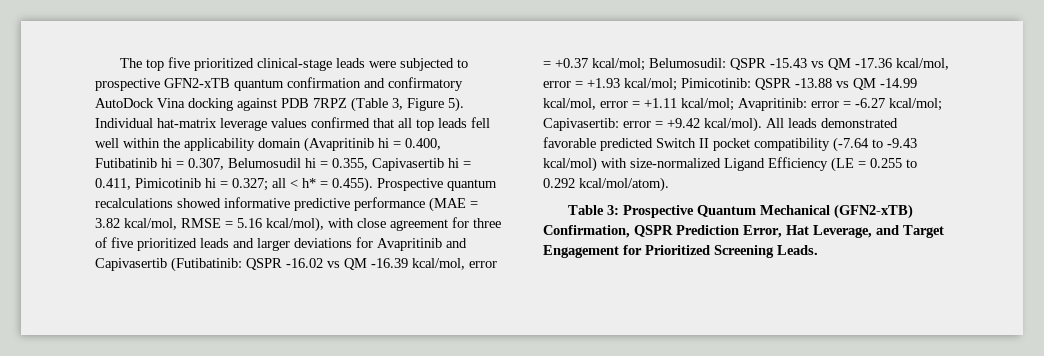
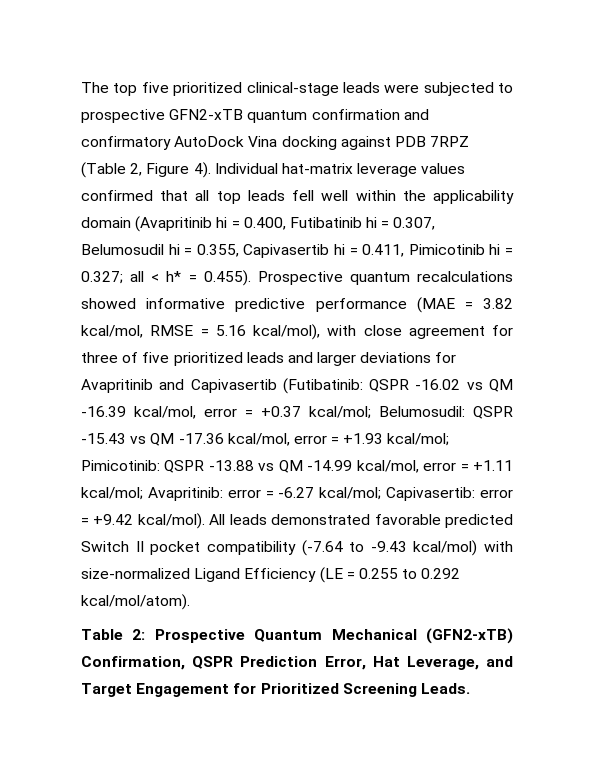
[392,97,464,112] 3, Figure 5). -> [130,162,211,178] 2, Figure 4).
[607,205,620,215] 3: -> [132,629,146,640] 2:

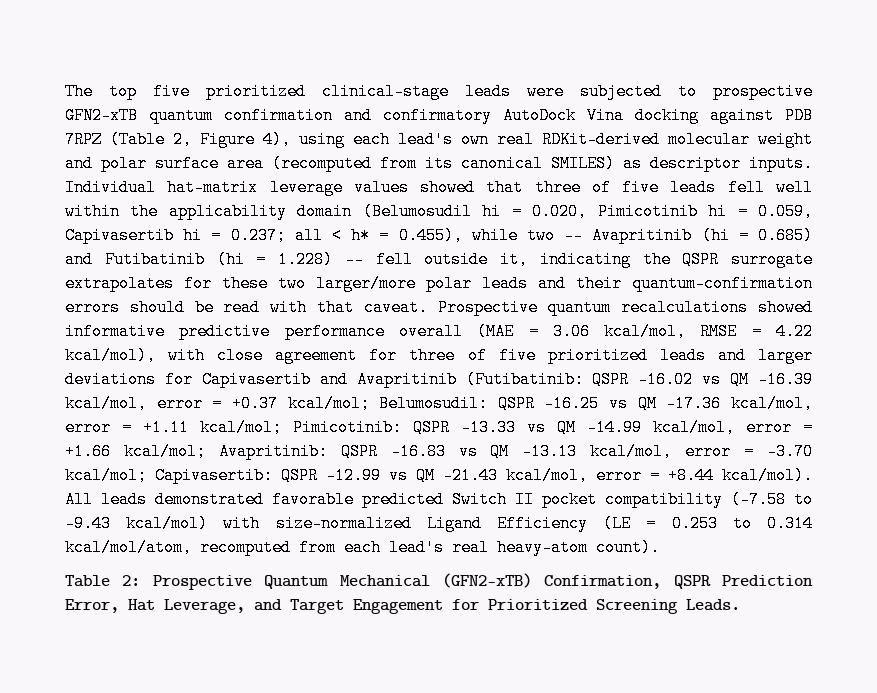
[193,162,466,178] [81,190,241,204] 4). Individual hat-matrix leverage values confirmed that all top -> [263,131,813,148] [65,155,813,172] [65,179,660,196] 4), using each lead's own real RDKit-derived molecular weight and polar surface area (recomputed from its canonical SMILES) as descriptor inputs. Individual hat-matrix leverage values showed that three of five
[135,216,436,232] [81,244,514,258] [81,270,251,286] (Avapritinib hi = 0.400, Futibatinib hi = 0.307, Belumosudil hi = 0.355, Capivasertib hi = 0.411, Pimicotinib hi = 0.327; all < h* = 0.455). -> [362,203,814,220] [65,227,813,244] [65,251,813,268] [65,275,813,292] [65,299,428,316] (Belumosudil hi = 0.020, Pimicotinib hi = 0.059, Capivasertib hi = 0.237; all < h* = 0.455), while two -- Avapritinib (hi = 0.685) and Futibatinib (hi = 1.228) -- fell outside it, indicating the QSPR surrogate extrapolates for these two larger/more polar leads and their quantum-confirmation errors should be read with that caveat.
(407, 305) none -> [398,323,463,340] overall
[483,298,513,309] 3.82 -> [552,323,590,340] 3.06
[215,325,246,336] 5.16 -> [775,323,813,340] 4.22
[81,379,277,393] Avapritinib and Capivasertib -> [201,371,457,388] Capivasertib and Avapritinib
[81,433,126,444] -15.43 -> [544,395,600,412] -16.25
[343,433,384,444] +1.93 -> [143,419,189,436] +1.11
[208,460,254,471] -13.88 -> [461,419,516,436] -13.33
[473,460,513,471] +1.11 -> [65,443,111,460] +1.66
[227,487,315,498] error = -6.27 -> [340,443,813,460] QSPR -16.83 vs QM -13.13 kcal/mol, error = -3.70
[480,489,513,498] [81,514,134,525] error = +9.42 -> [281,467,714,484] QSPR -12.99 vs QM -21.43 kcal/mol, error = +8.44
[301,540,343,556] (-7.64 -> [731,491,786,508] (-7.58
[358,568,461,579] [81,594,190,610] 0.255 to 0.292 kcal/mol/atom). -> [671,515,814,532] [65,539,660,556] 0.253 to 0.314 kcal/mol/atom, recomputed from each lead's real heavy-atom count).

